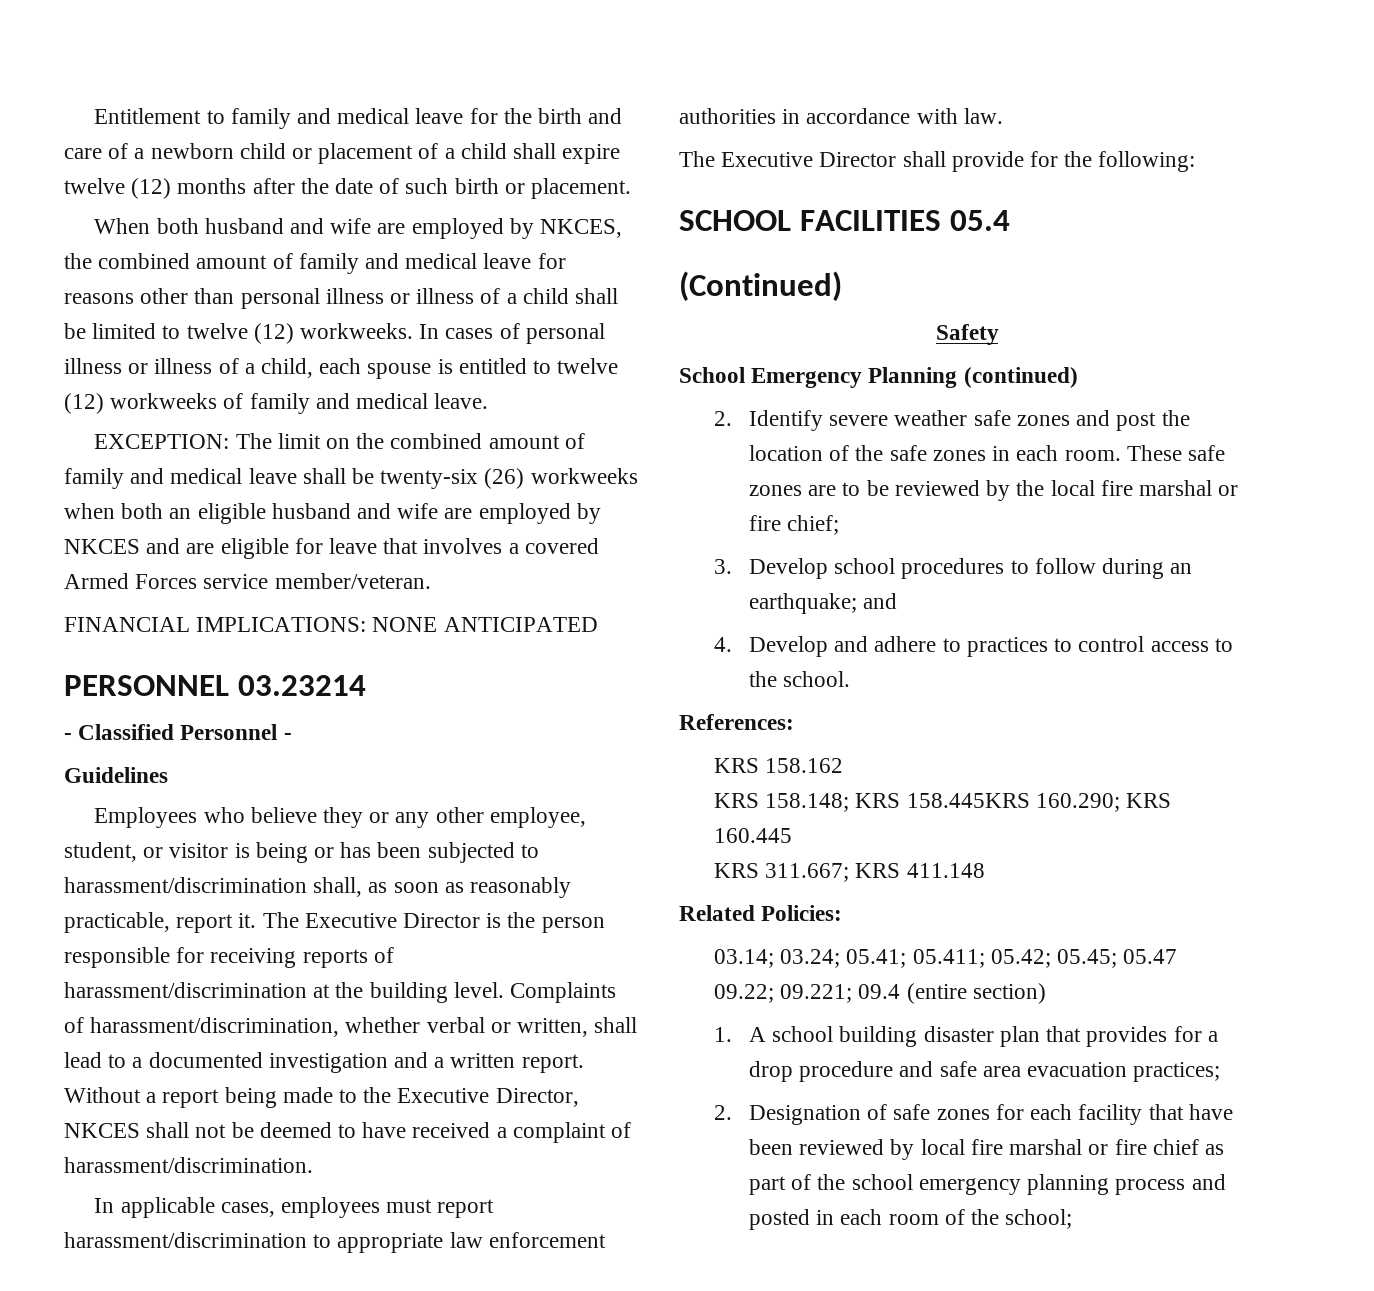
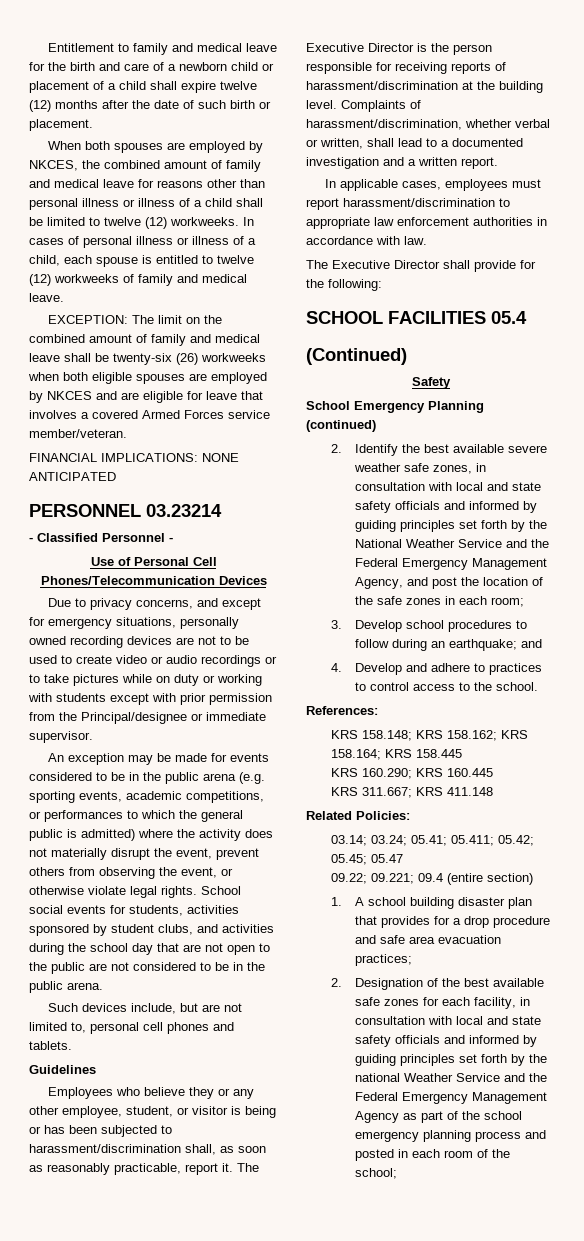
[204,218,372,234] husband and wife -> [113,143,163,153] spouses
[169,503,439,524] an eligible husband and wife -> [92,372,185,384] eligible spouses
(292, 736) none -> [90,557,217,566] [40,576,267,585] [47,598,261,610] [29,617,239,629] [29,636,249,648] [29,655,277,667] [29,674,262,686] [28,693,272,705] [29,712,266,724] [29,731,93,743] [47,753,269,765] [29,772,265,784] [29,791,264,803] [29,810,243,822] [29,829,273,841] [29,848,259,860] [29,867,233,879] [29,886,241,898] [29,905,239,916] [29,924,274,936] [29,943,270,955] [29,962,265,974] [29,981,103,993] [47,1003,242,1014] [29,1022,234,1034] [29,1041,72,1050] // Use of Personal Cell Phones/Telecommunication Devices // Due to privacy concerns, and except for emergency situations, personally owned recording devices are not to be used to create video or audio recordings or to take pictures while on duty or working with students except with prior permission from the Principal/designee or immediate supervisor. // An exception may be made for events considered to be in the public arena (e.g. sporting events, academic competitions, or performances to which the general public is admitted) where the activity does not materially disrupt the event, prevent others from observing the event, or otherwise violate legal rights. School social events for students, activities sponsored by student clubs, and activities during the school day that are not open to the public are not considered to be in the public arena. // Such devices include, but are not limited to, personal cell phones and tablets.
[64,1087,579,1108] [64,1122,632,1143] [64,1157,313,1173] Without a report being made to the Executive Director, NKCES shall not be deemed to have received a complaint of harassment/discrimination. -> (498, 163) none
[829,410,1070,426] severe weather safe zones -> [402,444,548,453] [354,463,487,474] [355,482,542,491] [355,501,538,513] [355,520,548,532] [355,539,550,548] [355,558,548,570] [355,577,404,589] the best available severe weather safe zones, in consultation with local and state safety officials and informed by guiding principles set forth by the National Weather Service and the Federal Emergency Management Agency,
[1064,445,1225,461] [749,480,1239,501] [749,515,840,535] room. These safe zones are to be reviewed by the local fire marshal or fire chief; -> [491,597,525,607] room;
[765,758,844,773] [714,793,1030,812] 158.162 // KRS 158.148; KRS 158.445KRS -> [361,730,528,741] [330,749,462,760] [330,768,358,777] 158.148; KRS 158.162; KRS 158.164; KRS 158.445 // KRS
(888, 1112) none -> [442,978,545,987] the best available
[1078,1104,1233,1125] [749,1139,1199,1160] facility that have been reviewed by local fire marshal or fire chief -> [474,997,531,1009] [355,1016,542,1025] [355,1035,538,1047] [355,1054,548,1066] [355,1073,548,1082] [355,1092,548,1104] [355,1111,400,1123] facility, in consultation with local and state safety officials and informed by guiding principles set forth by the national Weather Service and the Federal Emergency Management Agency

